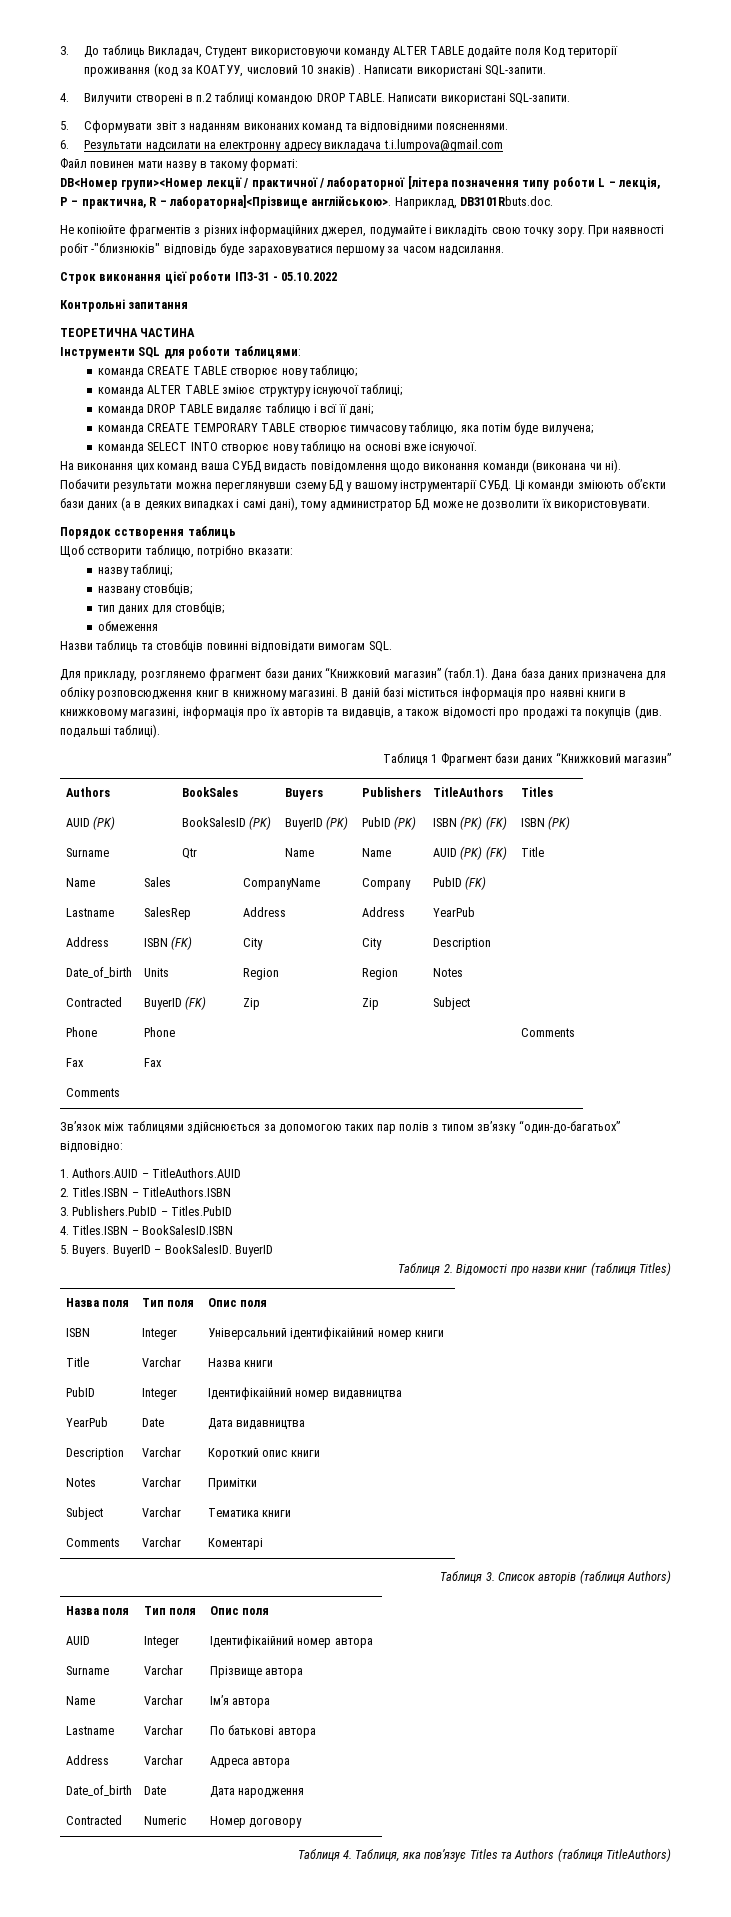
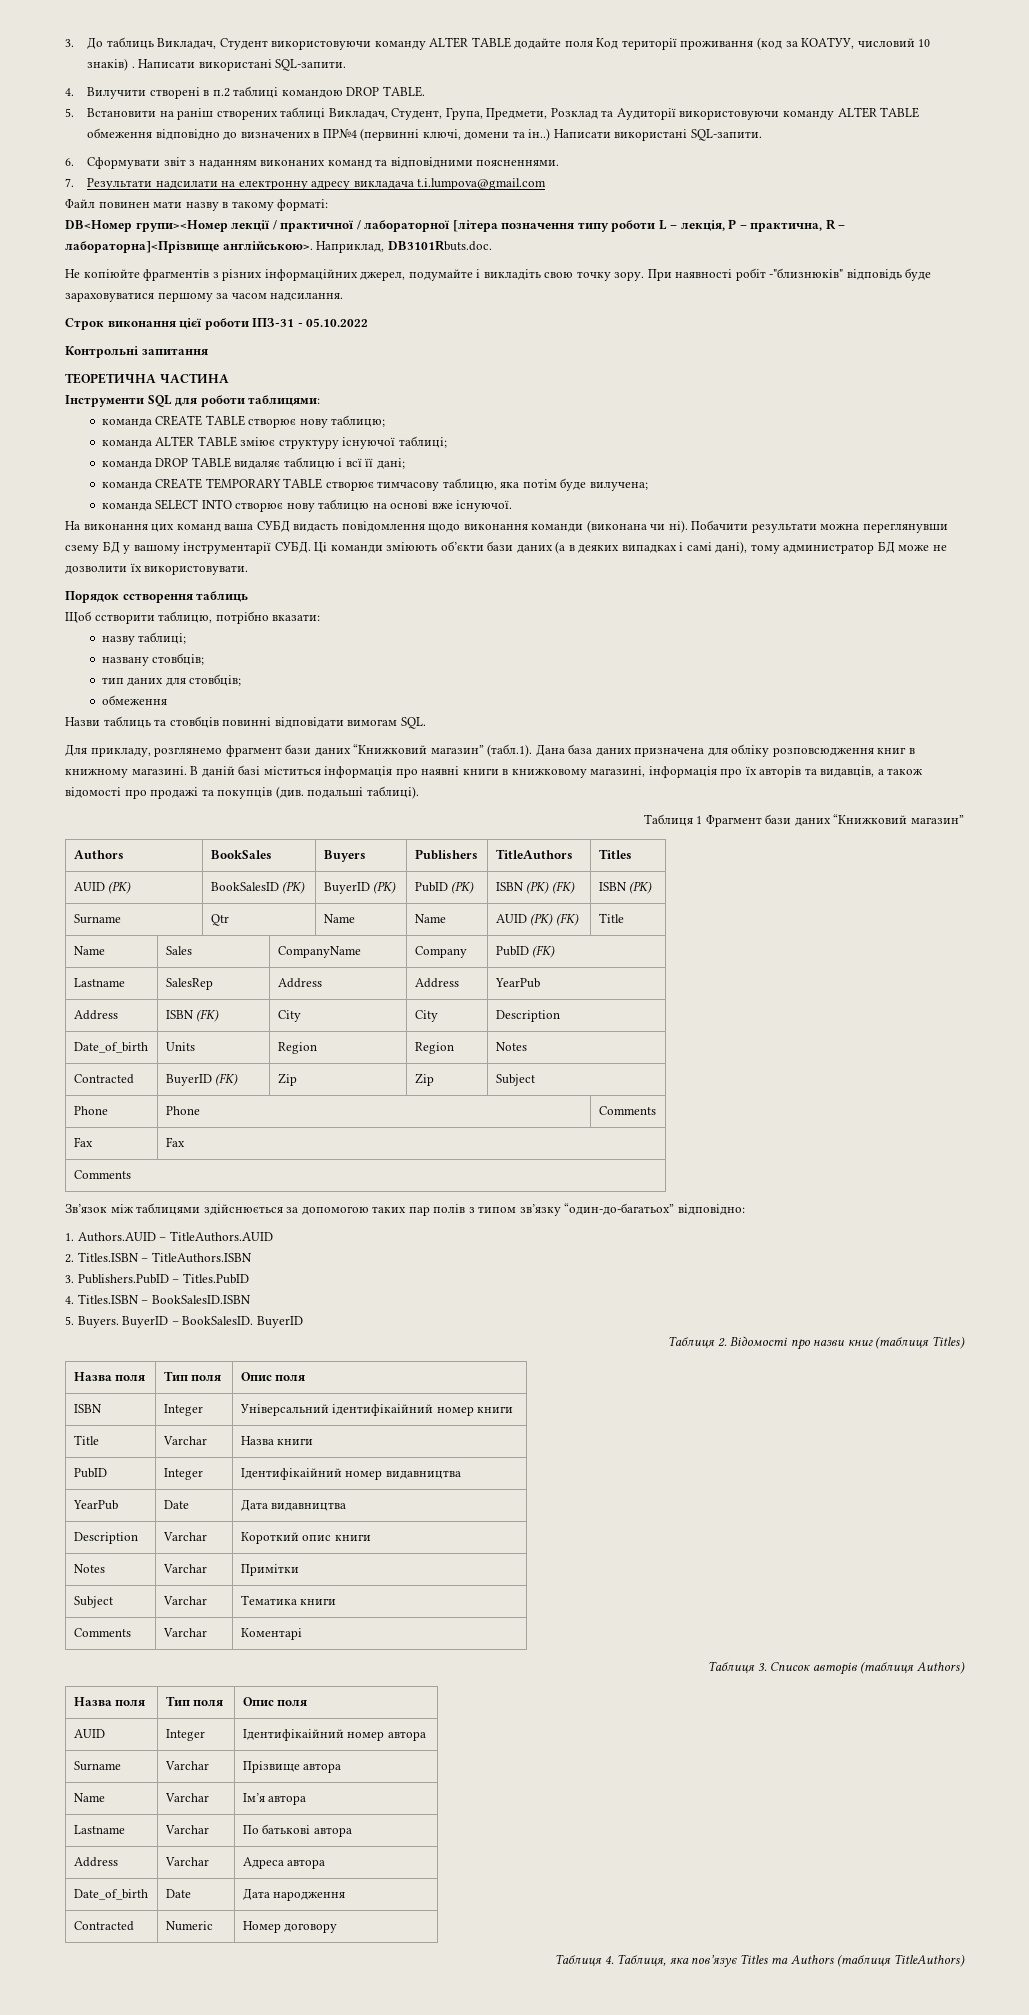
[388,93,571,105] [60,121,69,130] Написати використані SQL-запити. // 5. -> [65,107,920,120] [87,128,762,141] [65,158,74,166] // 5. Встановити на раніш створених таблиці Викладач, Студент, Група, Предмети, Розклад та Аудиторії використовуючи команду ALTER TABLE обмеження відповідно до визначених в ПР№4 (первинні ключі, домени та ін..) Написати використані SQL-запити. // 6.
[60,140,69,149] 6. -> [65,178,74,187] 7.

